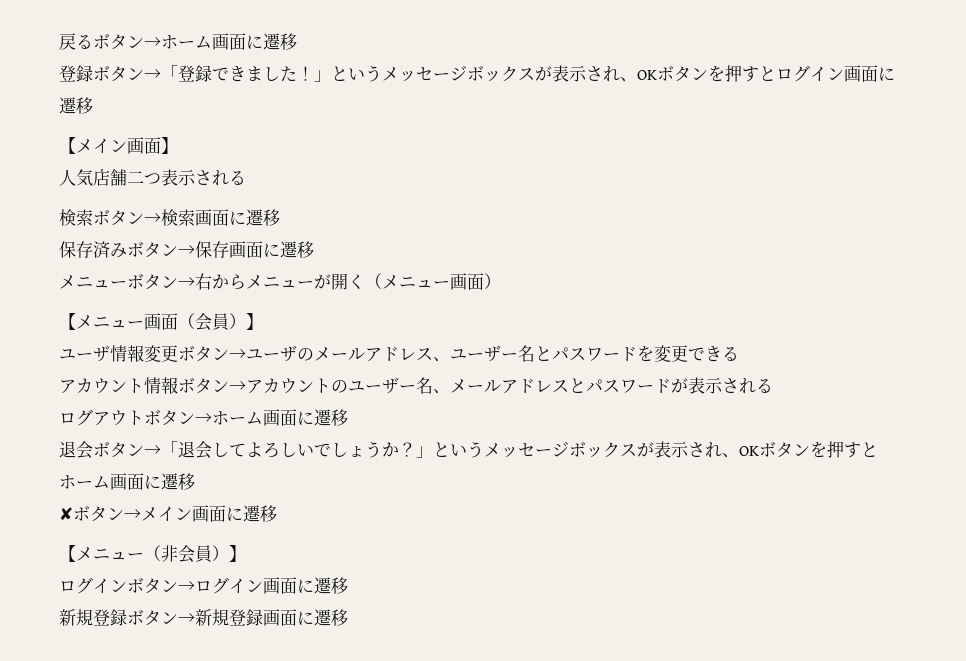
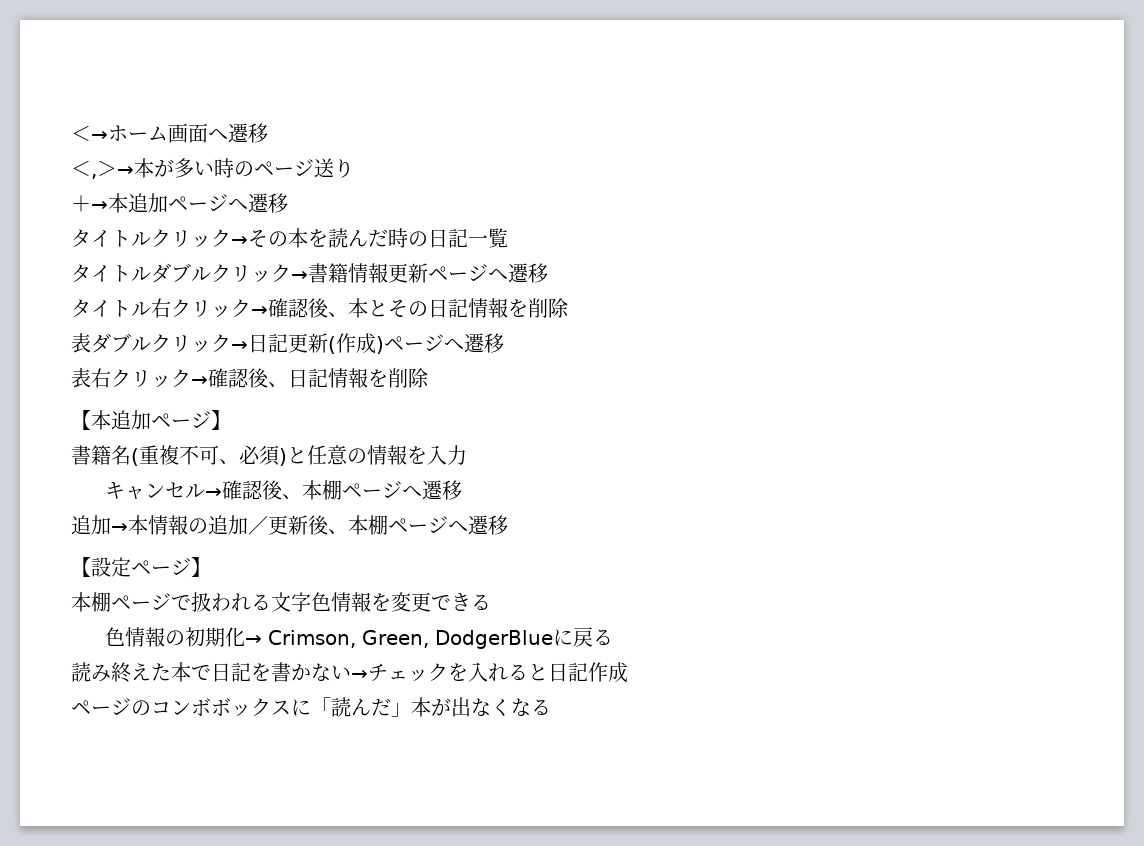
[59,33,297,50] [59,65,895,82] [59,97,93,114] [59,137,178,154] [59,169,246,186] [59,209,280,226] [59,241,314,258] [59,273,501,290] [59,313,263,331] [59,345,739,362] [59,377,773,394] [59,409,348,426] [59,441,878,459] [59,473,195,490] [59,505,277,522] [59,545,246,563] [59,577,348,594] [59,609,348,626] 戻るボタン→ホーム画面に遷移 // 登録ボタン→「登録できました！」というメッセージボックスが表示され、OKボタンを押すとログイン画面に遷移 // 【メイン画面】 // 人気店舗二つ表示される // 検索ボタン→検索画面に遷移 // 保存済みボタン→保存画面に遷移 // メニューボタン→右からメニューが開く（メニュー画面） // 【メニュー画面（会員）】 // ユーザ情報変更ボタン→ユーザのメールアドレス、ユーザー名とパスワードを変更できる // アカウント情報ボタン→アカウントのユーザー名、メールアドレスとパスワードが表示される // ログアウトボタン→ホーム画面に遷移 // 退会ボタン→「退会してよろしいでしょうか？」というメッセージボックスが表示され、OKボタンを押すとホーム画面に遷移 // ✘ボタン→メイン画面に遷移 // 【メニュー（非会員）】 // ログインボタン→ログイン画面に遷移 // 新規登録ボタン→新規登録画面に遷移 -> [71,123,268,143] [71,158,354,179] [71,193,288,213] [71,228,508,248] [71,263,548,283] [71,298,569,318] [71,333,504,354] [71,368,429,388] [71,410,231,430] [71,445,467,466] [104,480,462,500] [71,515,508,535] [71,557,211,577] [71,592,491,612] [104,627,613,649] [71,662,628,683] [71,697,551,717] ＜→ホーム画面へ遷移 // ＜,＞→本が多い時のページ送り // ＋→本追加ページへ遷移 // タイトルクリック→その本を読んだ時の日記一覧 // タイトルダブルクリック→書籍情報更新ページへ遷移 // タイトル右クリック→確認後、本とその日記情報を削除 // 表ダブルクリック→日記更新(作成)ページへ遷移 // 表右クリック→確認後、日記情報を削除 // 【本追加ページ】 // 書籍名(重複不可、必須)と任意の情報を入力 // キャンセル→確認後、本棚ページへ遷移 // 追加→本情報の追加／更新後、本棚ページへ遷移 // 【設定ページ】 // 本棚ページで扱われる文字色情報を変更できる // 色情報の初期化→ Crimson, Green, DodgerBlueに戻る // 読み終えた本で日記を書かない→チェックを入れると日記作成 // ページのコンボボックスに「読んだ」本が出なくなる

